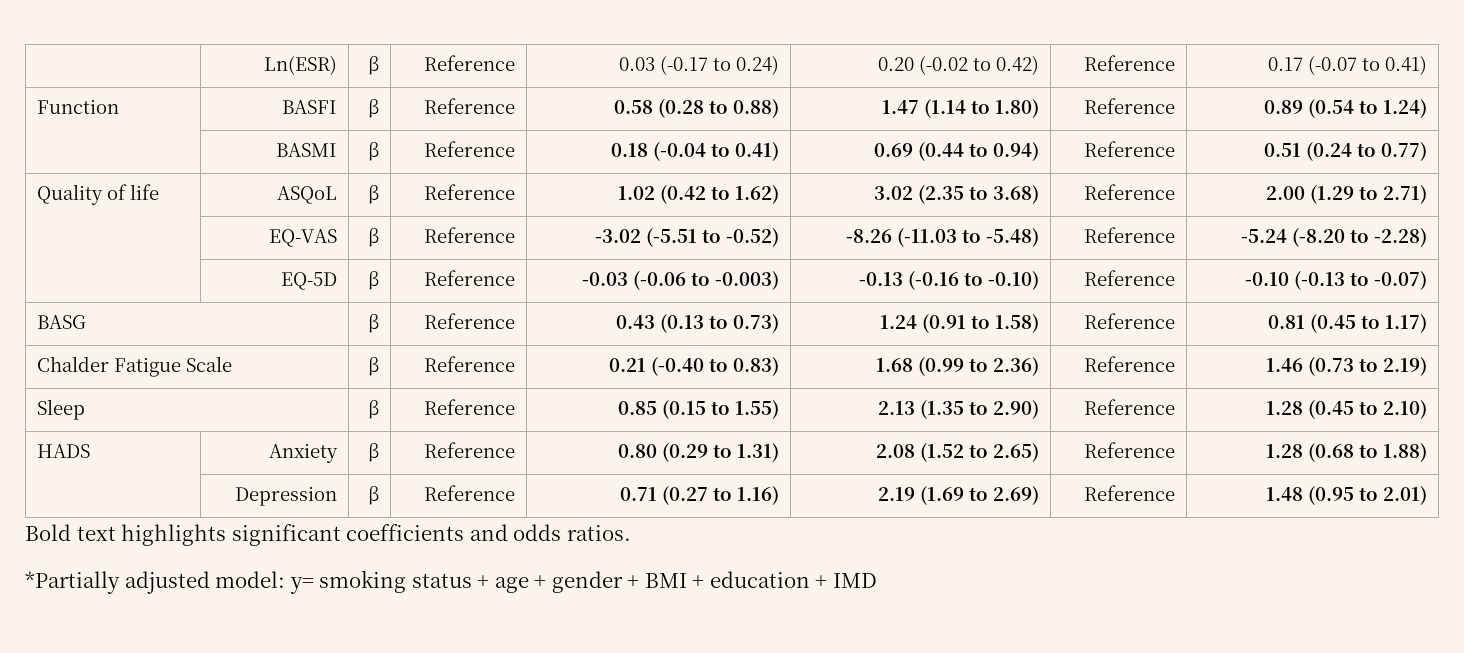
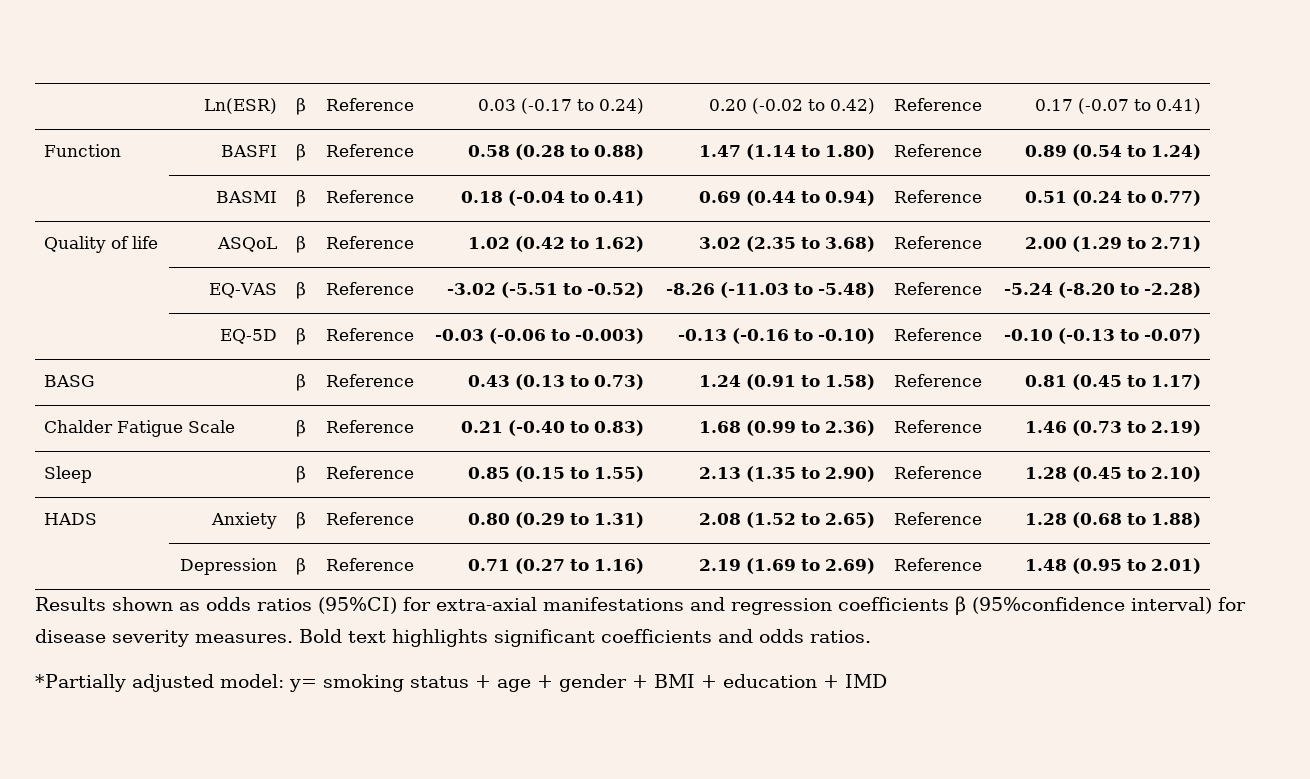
(1428, 495) none -> [35,596,1246,615] [35,629,293,647] Results shown as odds ratios (95%CI) for extra-axial manifestations and regression coefficients β (95%confidence interval) for disease severity measures.

